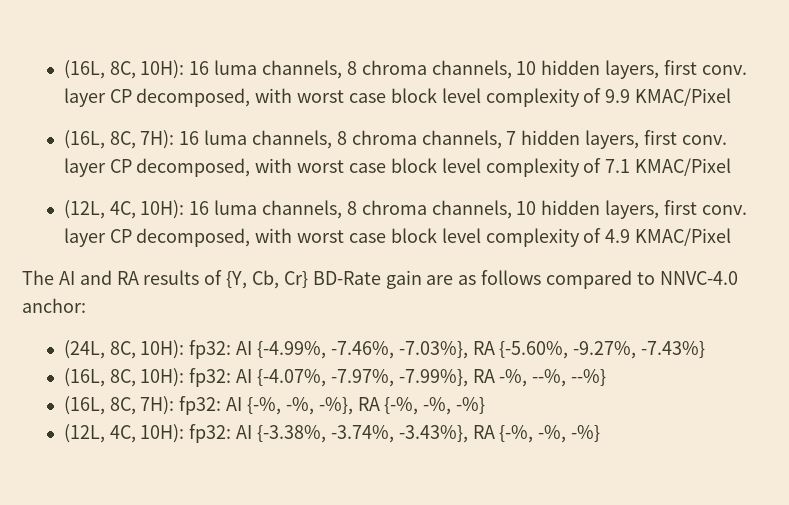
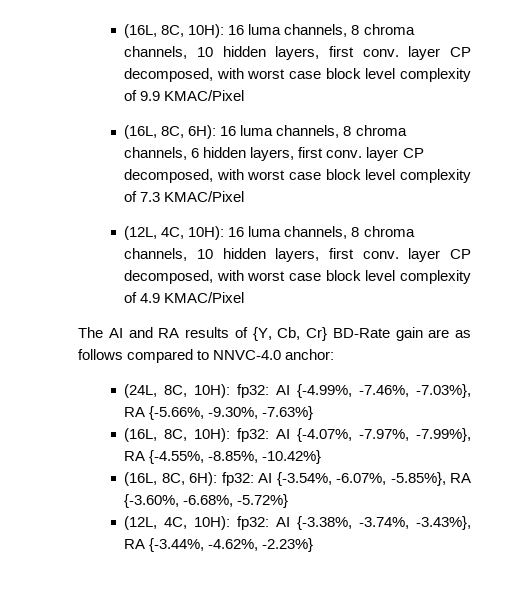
[140,130,517,149] 7H): 16 luma channels, 8 chroma channels, 7 -> [188,125,407,139] [124,147,200,160] 6H): 16 luma channels, 8 chroma channels, 6
[605,159,631,173] 7.1 -> [140,192,161,202] 7.3
[499,341,706,359] {-5.60%, -9.27%, -7.43%} -> [149,406,314,420] {-5.66%, -9.30%, -7.63%}
[499,369,607,387] [63,396,486,415] -%, --%, --%} // (16L, 8C, 7H): fp32: AI {-%, -%, -%}, RA {-%, -%, -%} -> [149,450,322,464] [124,472,472,486] [124,494,289,508] {-4.55%, -8.85%, -10.42%} // (16L, 8C, 6H): fp32: AI {-3.54%, -6.07%, -5.85%}, RA {-3.60%, -6.68%, -5.72%}
[499,425,601,443] {-%, -%, -%} -> [149,538,314,552] {-3.44%, -4.62%, -2.23%}

